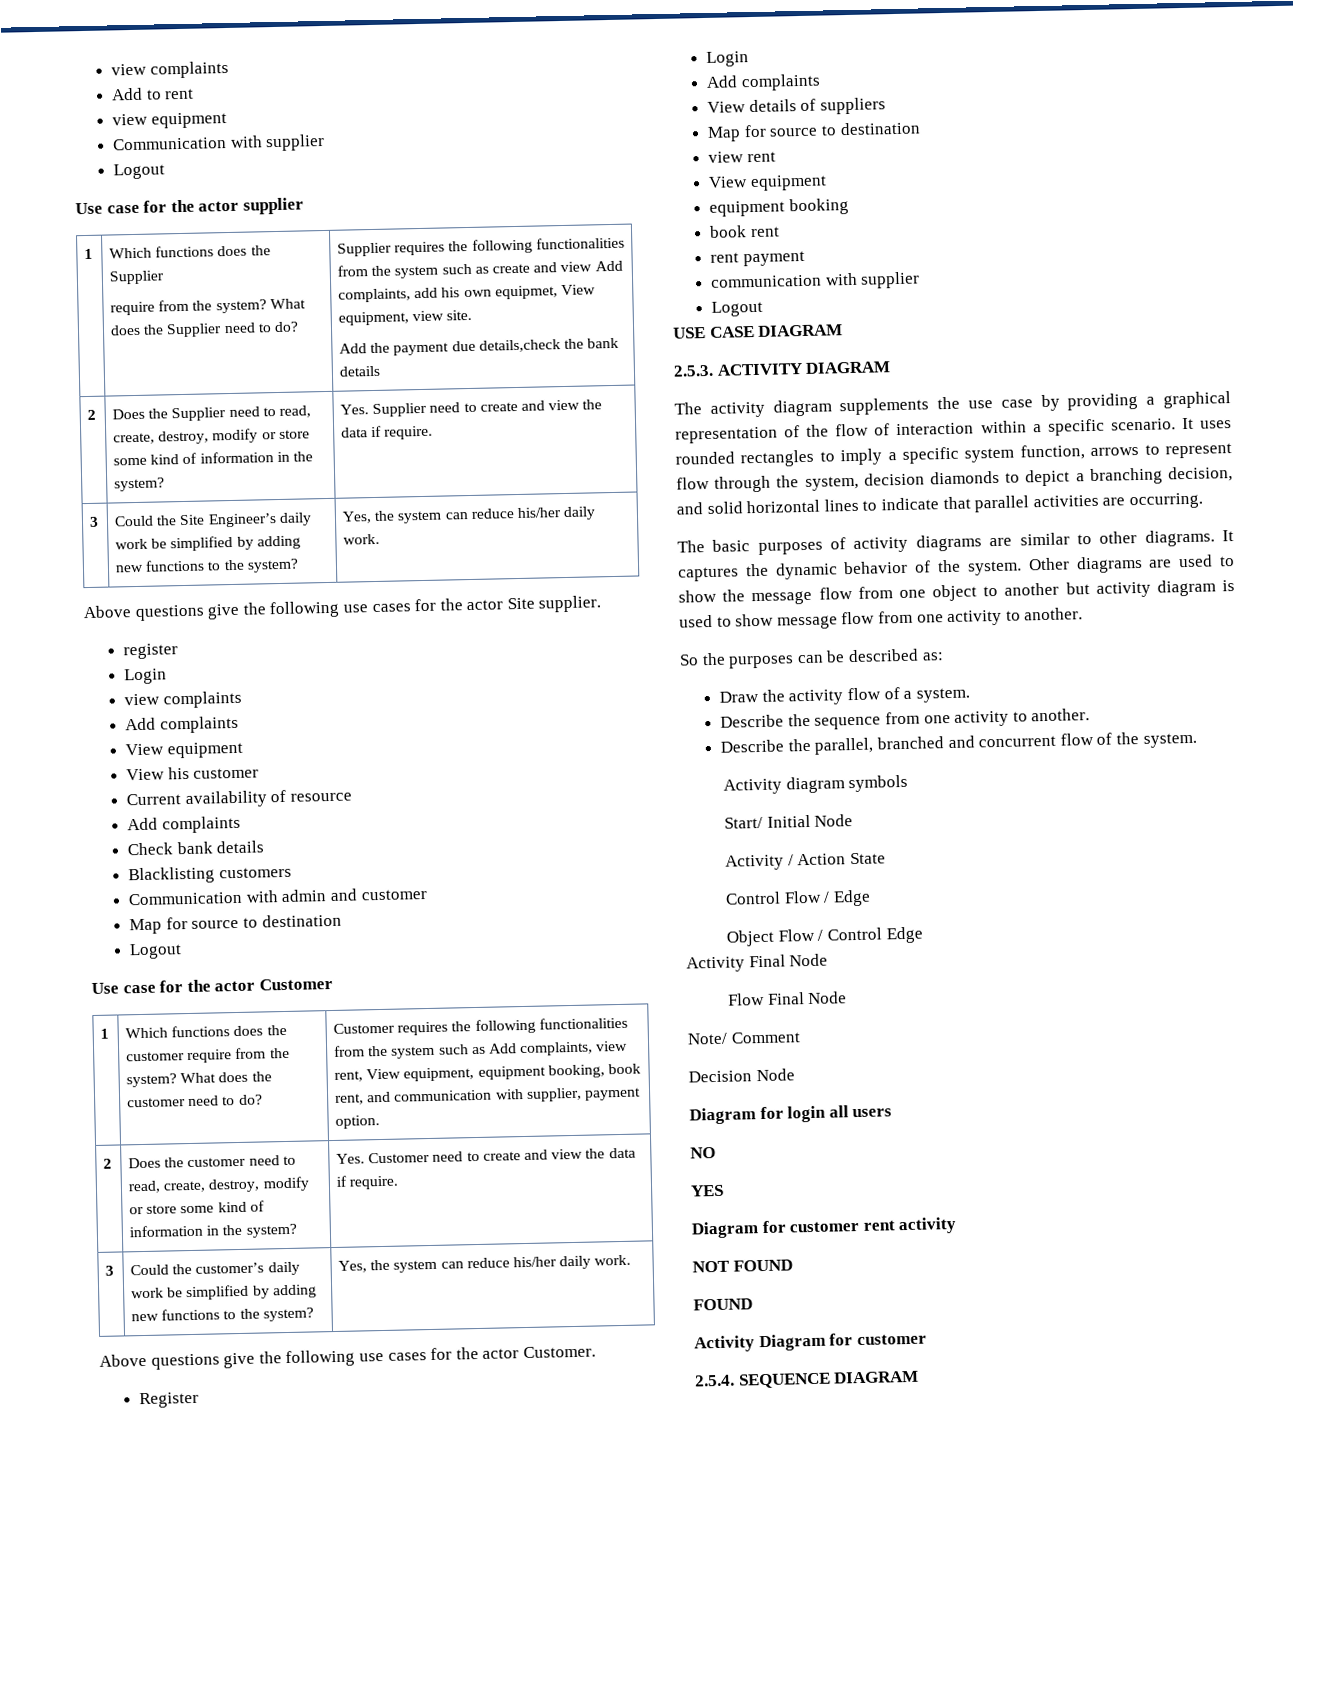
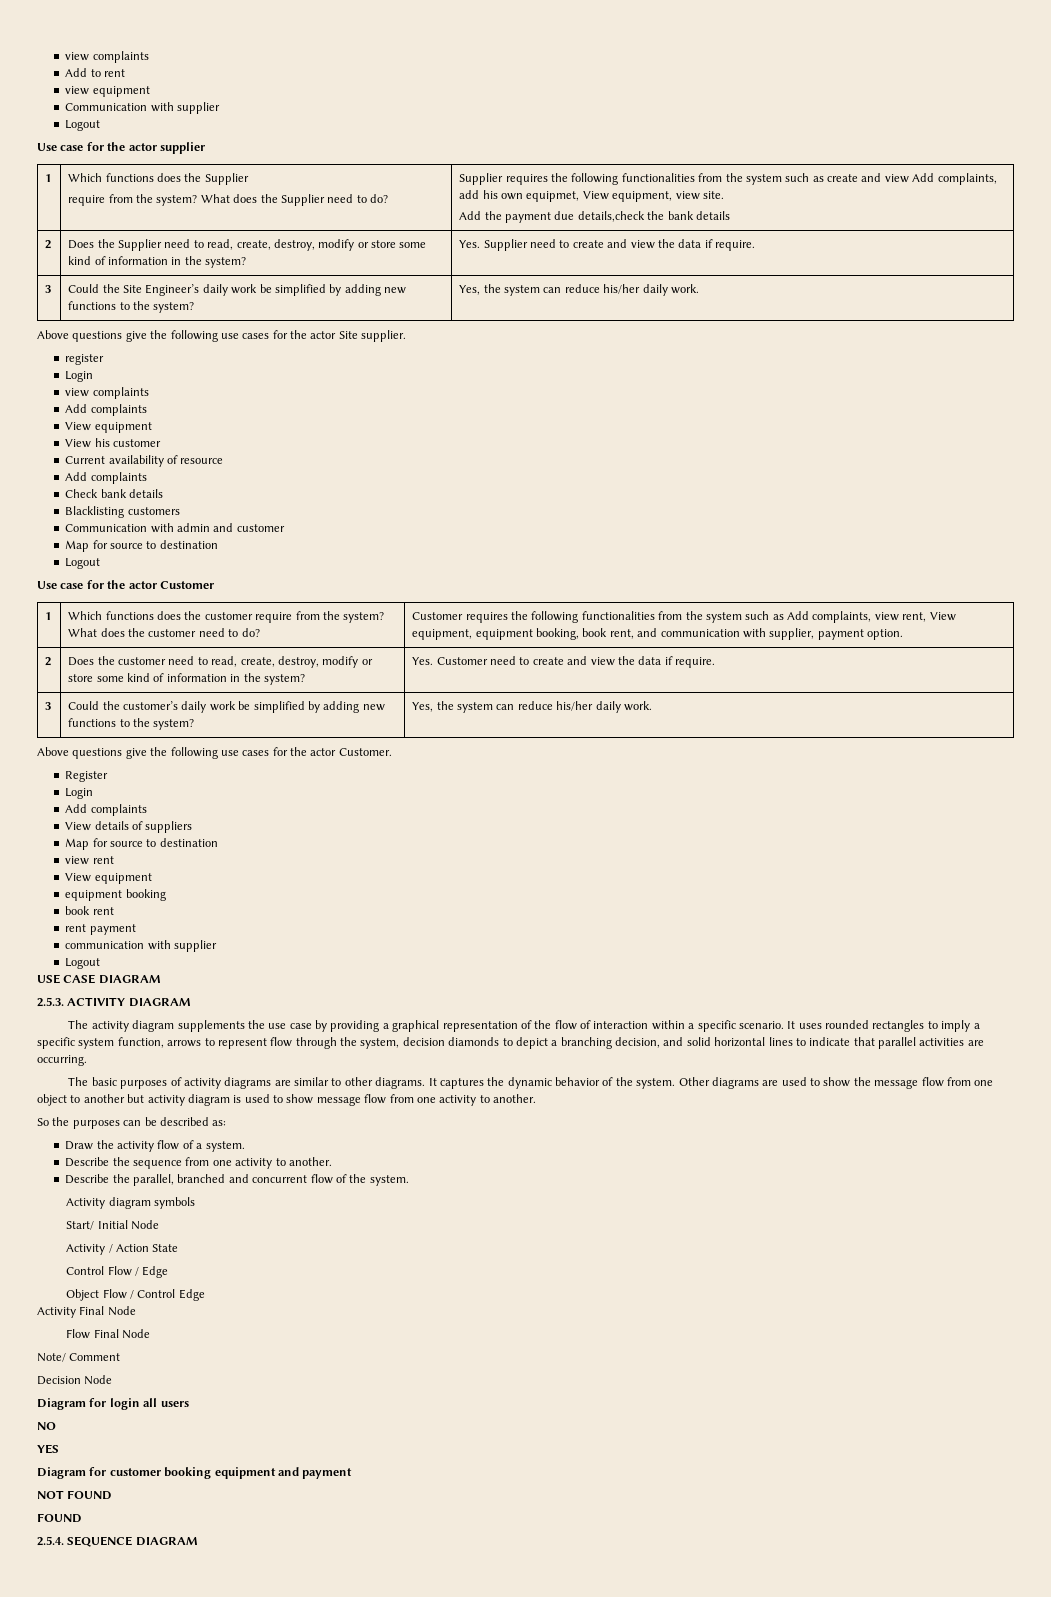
[862,1216,958,1235] rent activity -> [164,1467,353,1479] booking equipment and payment
[694,1333,927,1353] // Activity Diagram for customer -> (82, 1518) none

